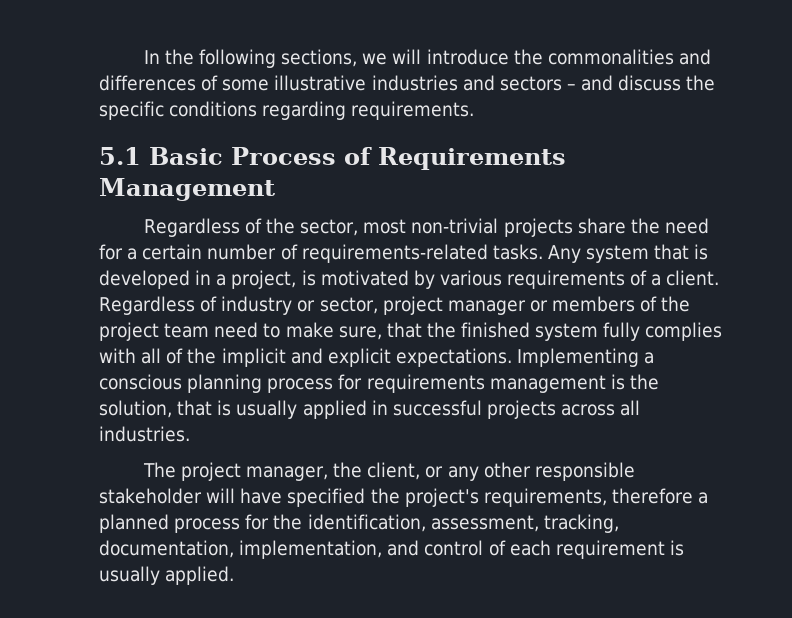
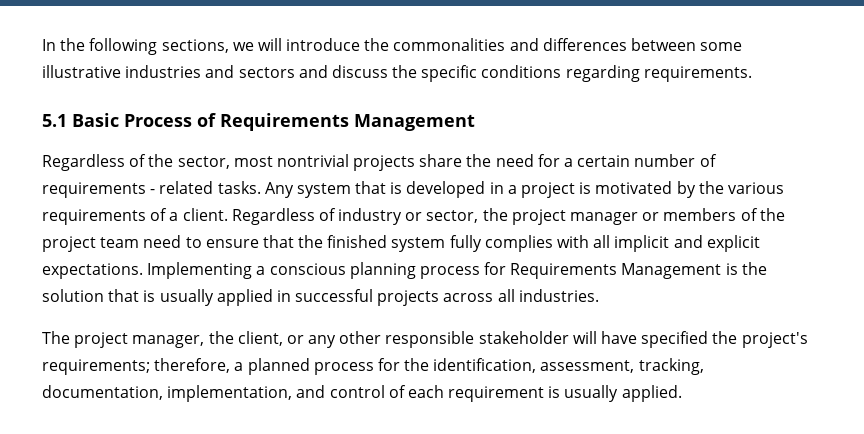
[201,75,219,91] of -> [631,38,697,51] between
[566,84,576,90] – -> (295, 72) none
[411,218,499,234] non-trivial -> [276,154,349,167] nontrivial
[301,244,488,263] requirements-related -> [42,181,214,198] requirements - related
[231,270,297,289] project, -> [521,182,576,198] project
(435, 279) none -> [698,181,724,194] the
(378, 305) none -> [482,208,508,221] the
[285,322,382,340] make sure, -> [205,239,259,248] ensure
[166,348,217,364] of the -> (611, 241) none
[366,374,606,393] requirements management -> [510,263,722,279] Requirements Management
[99,400,172,418] solution, -> [42,289,104,302] solution
[483,488,693,507] requirements, therefore -> [42,358,231,375] requirements; therefore,

